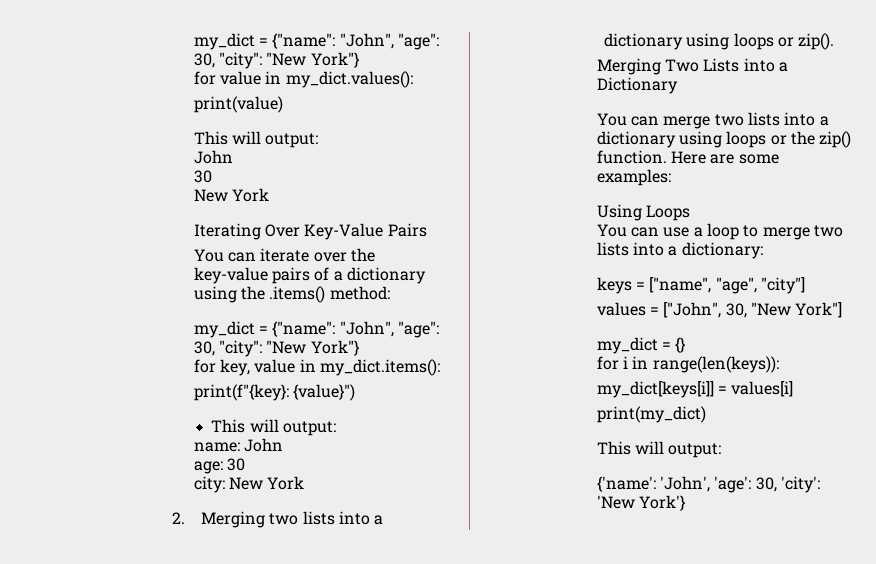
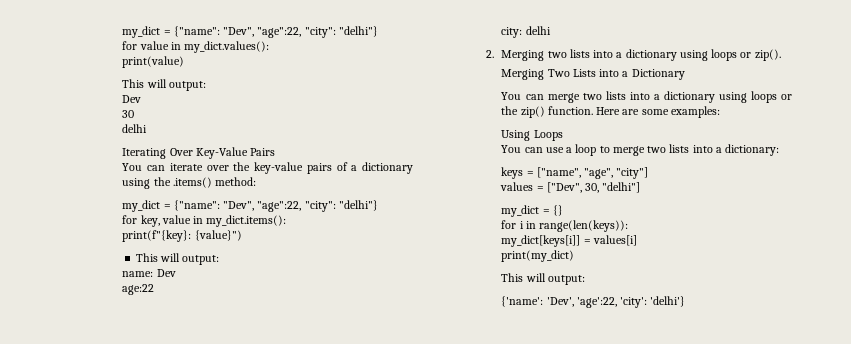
[193,33,440,50] [193,52,359,69] my_dict = {"name": "John", "age": 30, "city": "New York"} -> [122,26,378,38] my_dict = {"name": "Dev", "age":22, "city": "delhi"}
[193,150,233,164] [193,170,212,183] [193,188,270,202] John // 30 // New York -> [122,95,142,103] [122,110,135,118] [122,124,148,133] Dev // 30 // delhi
[339,321,440,338] [193,340,359,357] "John", "age": 30, "city": "New York"} -> [223,200,378,212] "Dev", "age":22, "city": "delhi"}
[244,438,284,452] [193,458,246,474] John // age: 30 -> [156,269,176,277] [122,284,155,295] Dev // age:22
[229,476,305,490] New York -> [525,26,551,35] delhi
[663,302,843,318] ["John", 30, "New York"] -> [546,182,641,193] ["Dev", 30, "delhi"]
[660,476,821,493] [596,495,686,511] 'John', 'age': 30, 'city': 'New York'} -> [546,296,686,308] 'Dev', 'age':22, 'city': 'delhi'}

